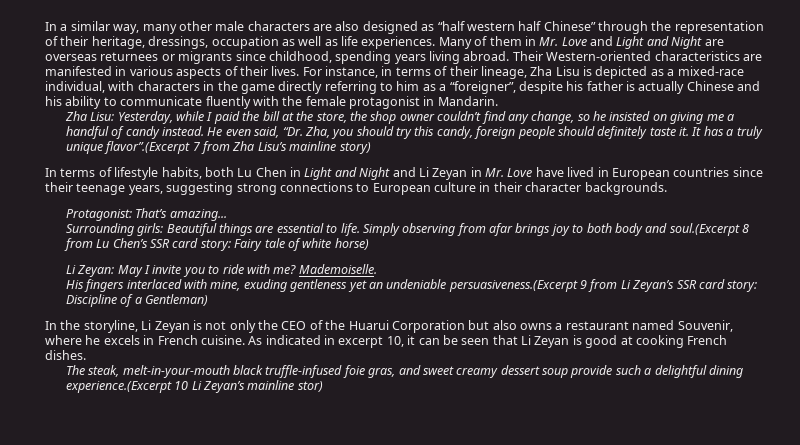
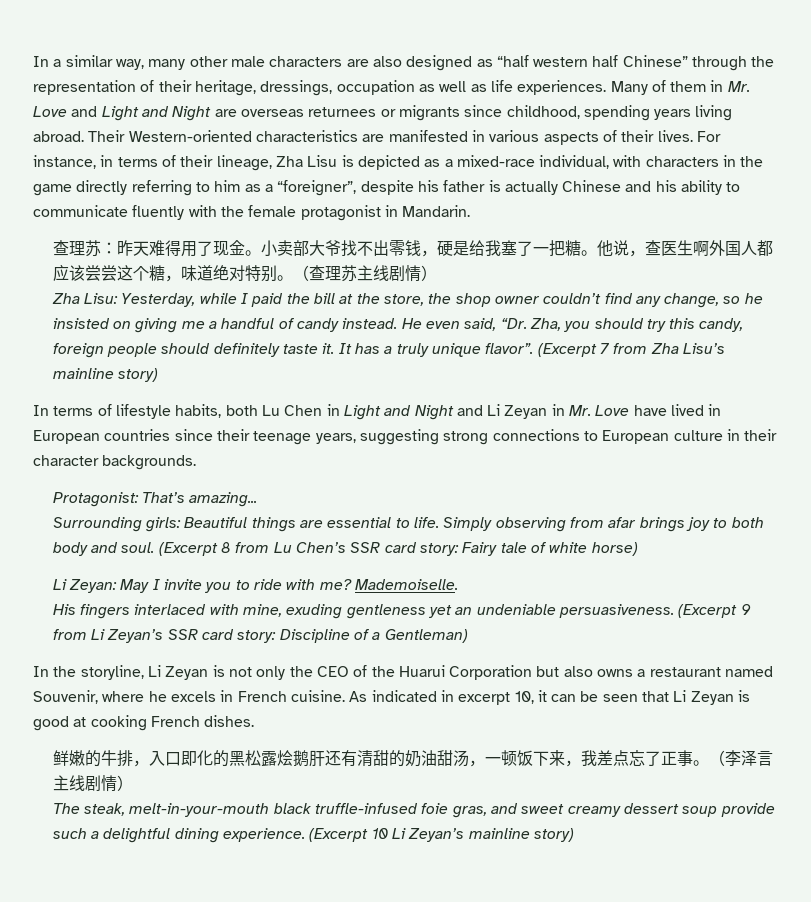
(498, 101) none -> [52,240,773,257] [52,264,437,282] // 查理苏：昨天难得用了现金。小卖部大爷找不出零钱，硬是给我塞了一把糖。他说，查医生啊外国人都应该尝尝这个糖，味道绝对特别。（查理苏主线剧情）
[104,141,191,154] flavor”.(Excerpt -> [485,343,597,357] flavor”. (Excerpt
[669,223,740,236] soul.(Excerpt -> [121,542,218,556] soul. (Excerpt
[448,280,578,292] persuasiveness.(Excerpt -> [558,604,738,618] persuasiveness. (Excerpt
(86, 355) none -> [52,750,773,767] [52,775,133,792] // 鲜嫩的牛排，入口即化的黑松露烩鹅肝还有清甜的奶油甜汤，一顿饭下来，我差点忘了正事。（李泽言主线剧情）
[65,381,172,393] experience.(Excerpt -> [222,828,369,842] experience. (Excerpt
[297,381,323,392] stor) -> [533,828,574,842] story)

